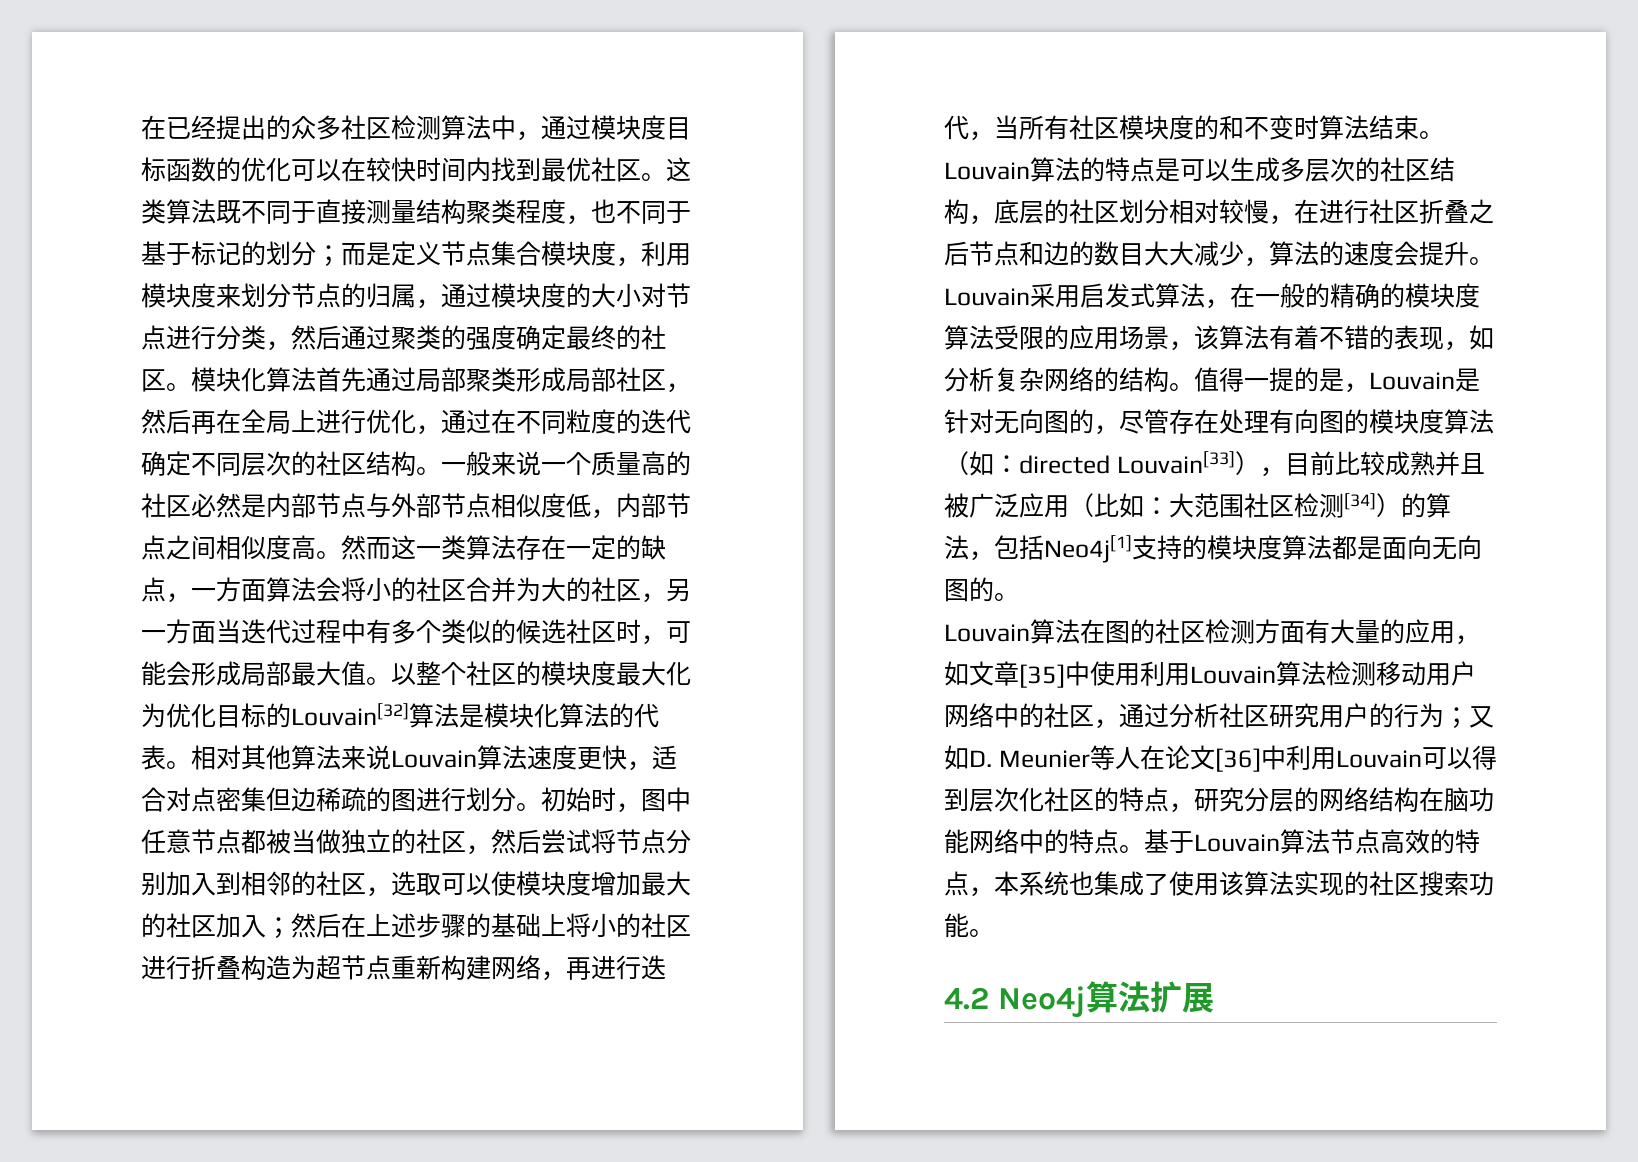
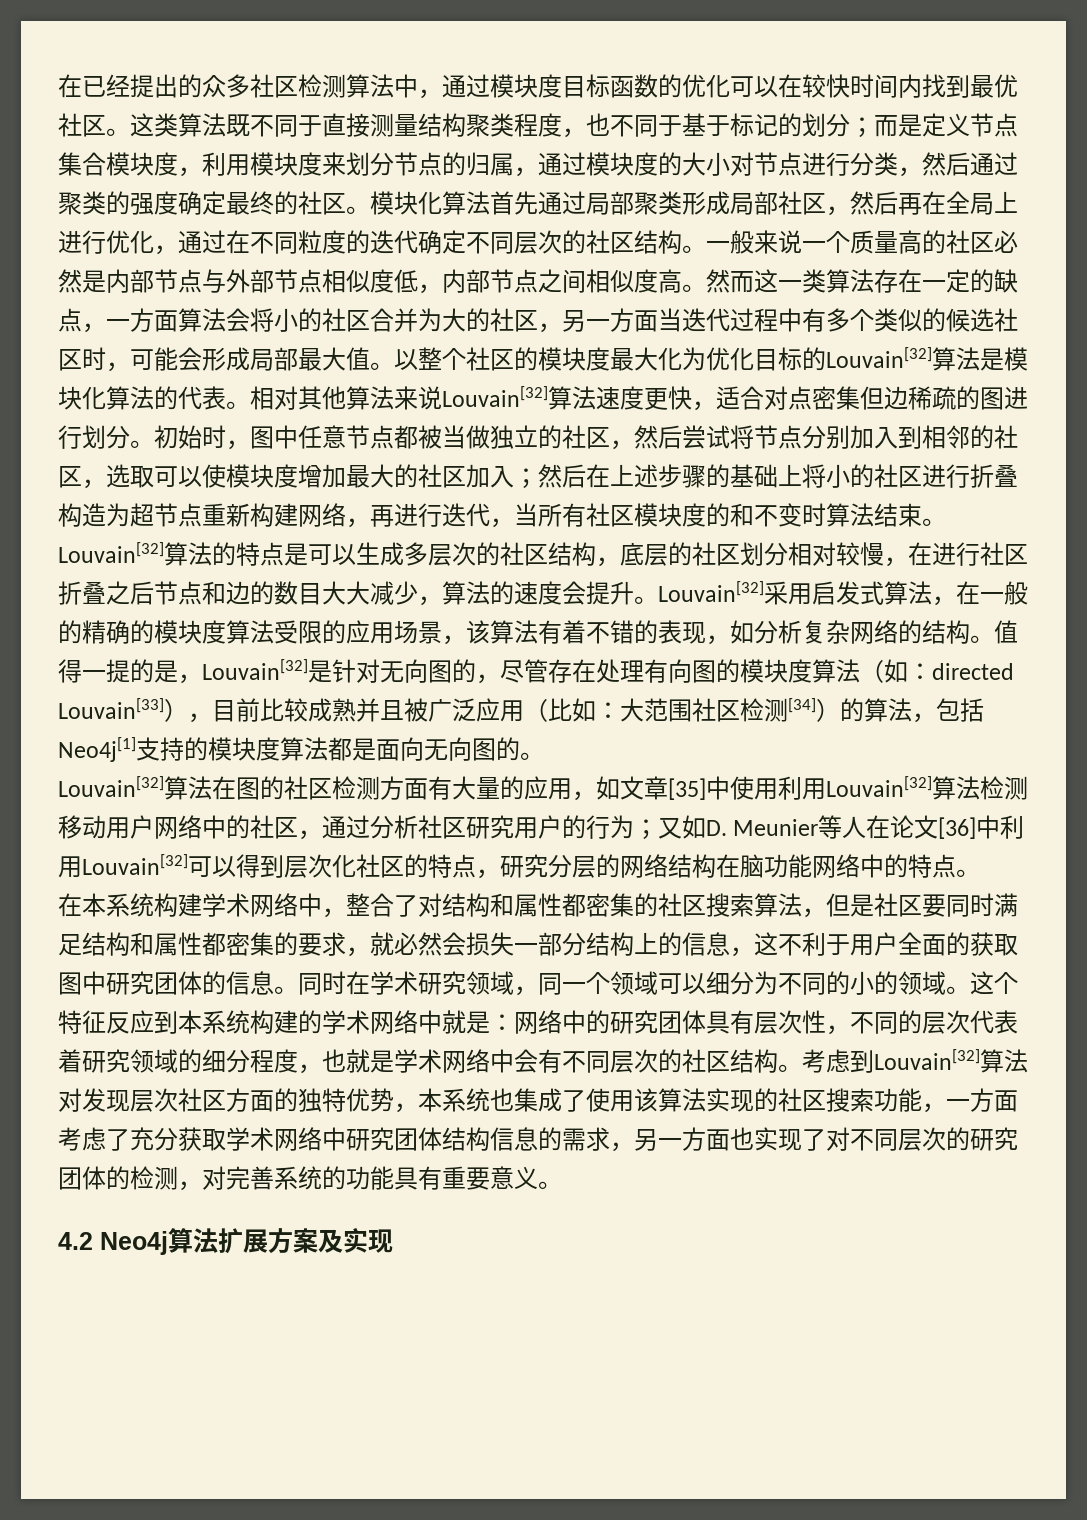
[391,750,477,768] Louvain -> [442,386,548,407] Louvain[32]
[944,162,1030,180] Louvain -> [58,542,164,563] Louvain[32]
[944,288,1030,306] Louvain -> [658,581,764,602] Louvain[32]
[1369,372,1455,390] Louvain -> [202,659,308,680] Louvain[32]
[944,624,1030,642] Louvain -> [58,776,164,797] Louvain[32]
[1190,666,1276,684] Louvain -> [826,776,932,797] Louvain[32]
[1335,750,1422,768] Louvain -> [82,854,188,875] Louvain[32]
[1144,829,1480,854] [944,871,969,896] 基于Louvain算法节点高效的特点 -> [58,893,1018,918] [58,932,1018,957] [58,971,1018,996] [58,1010,1018,1035] [58,1049,1028,1074] [58,1088,394,1112] // 在本系统构建学术网络中，整合了对结构和属性都密集的社区搜索算法，但是社区要同时满足结构和属性都密集的要求，就必然会损失一部分结构上的信息，这不利于用户全面的获取图中研究团体的信息。同时在学术研究领域，同一个领域可以细分为不同的小的领域。这个特征反应到本系统构建的学术网络中就是：网络中的研究团体具有层次性，不同的层次代表着研究领域的细分程度，也就是学术网络中会有不同层次的社区结构。考虑到Louvain[32]算法对发现层次社区方面的独特优势
(969, 925) none -> [922,1088,1018,1113] [58,1127,1018,1152] [58,1166,538,1191] ，一方面考虑了充分获取学术网络中研究团体结构信息的需求，另一方面也实现了对不同层次的研究团体的检测，对完善系统的功能具有重要意义
(1214, 998) none -> [268,1228,393,1254] 方案及实现

